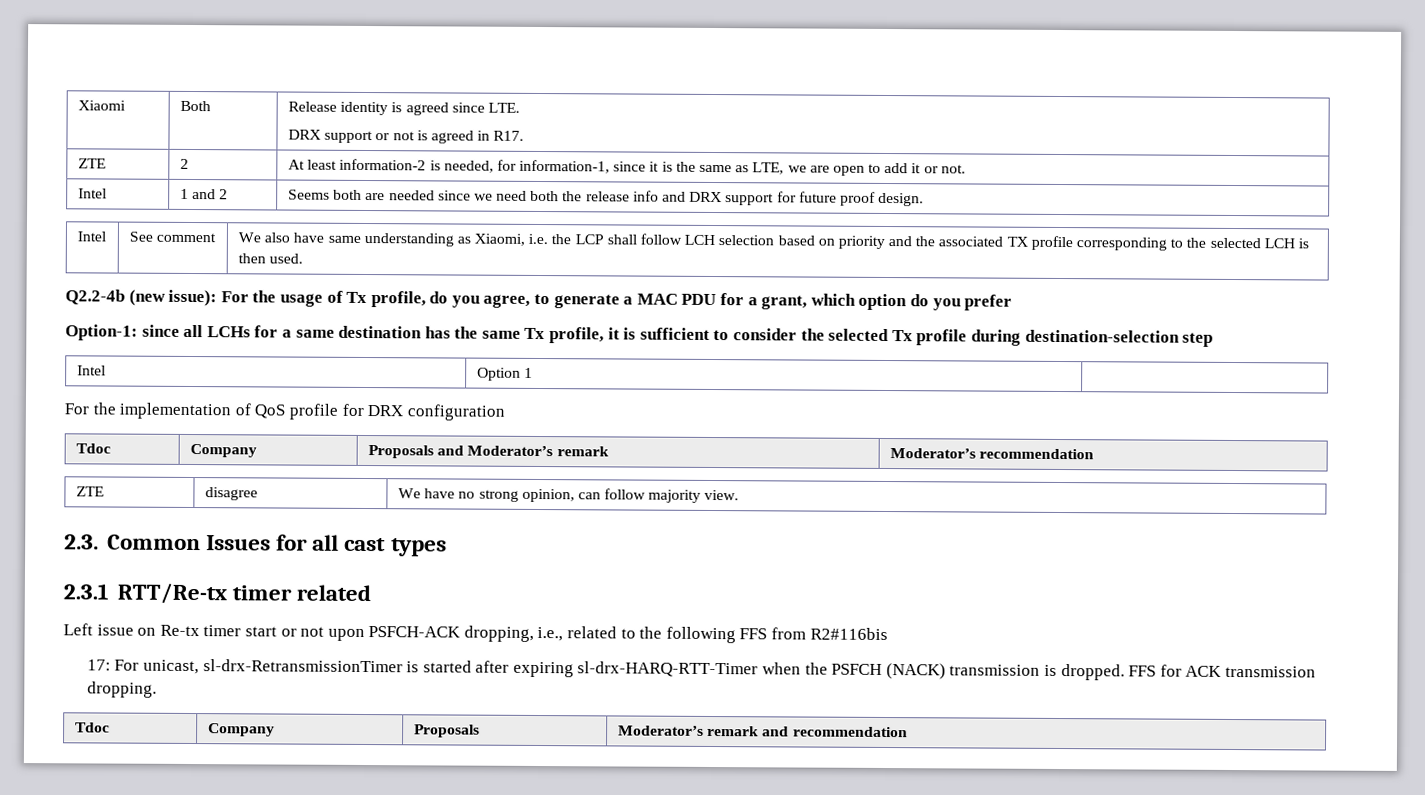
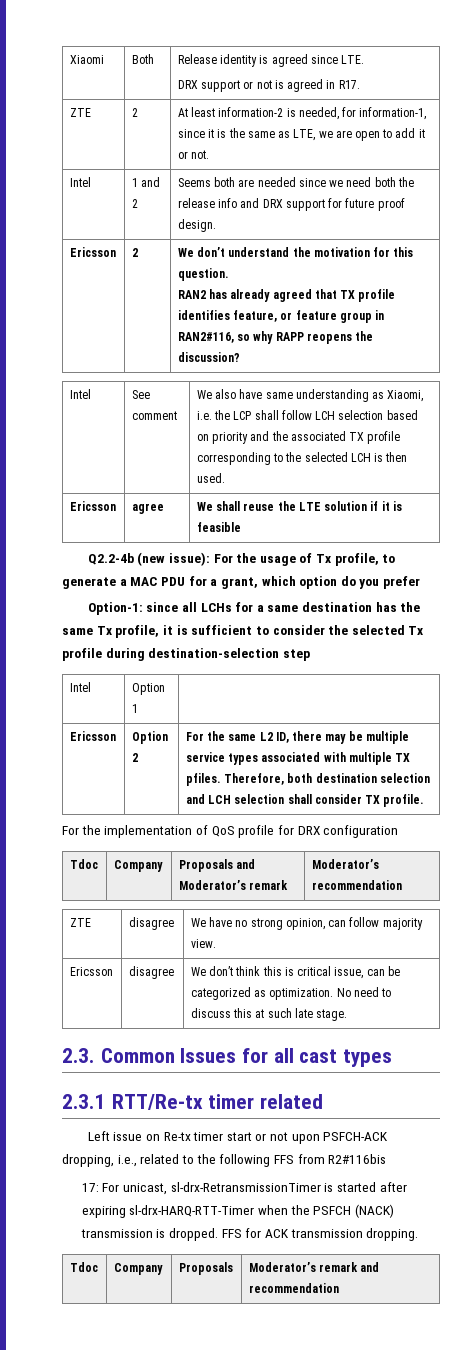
(925, 199) none -> [69,247,116,257] [131,248,138,257] [177,247,414,257] [177,268,229,281] [177,289,396,302] [177,310,385,323] [177,331,374,344] [177,352,240,362] // Ericsson | 2 | We don’t understand the motivation for this question. // RAN2 has already agreed that TX profile identifies feature, or feature group in RAN2#116, so why RAPP reopens the discussion?
(304, 258) none -> [69,501,116,511] [131,503,164,514] [196,501,402,511] [196,522,241,532] // Ericsson | agree | We shall reuse the LTE solution if it is feasible
[429,291,531,308] do you agree, -> (379, 559) none
(534, 372) none -> [69,731,116,741] [131,731,168,744] [131,753,138,762] [185,731,409,744] [185,752,411,765] [185,773,430,786] [185,794,425,807] // Ericsson | Option 2 | For the same L2 ID, there may be multiple service types associated with multiple TX pfiles. Therefore, both destination selection and LCH selection shall consider TX profile.
(740, 495) none -> [69,967,113,976] [128,966,174,979] [190,966,400,979] [190,987,392,1000] [190,1008,348,1021] // Ericsson | disagree | We don’t think this is critical issue, can be categorized as optimization. No need to discuss this at such late stage.

